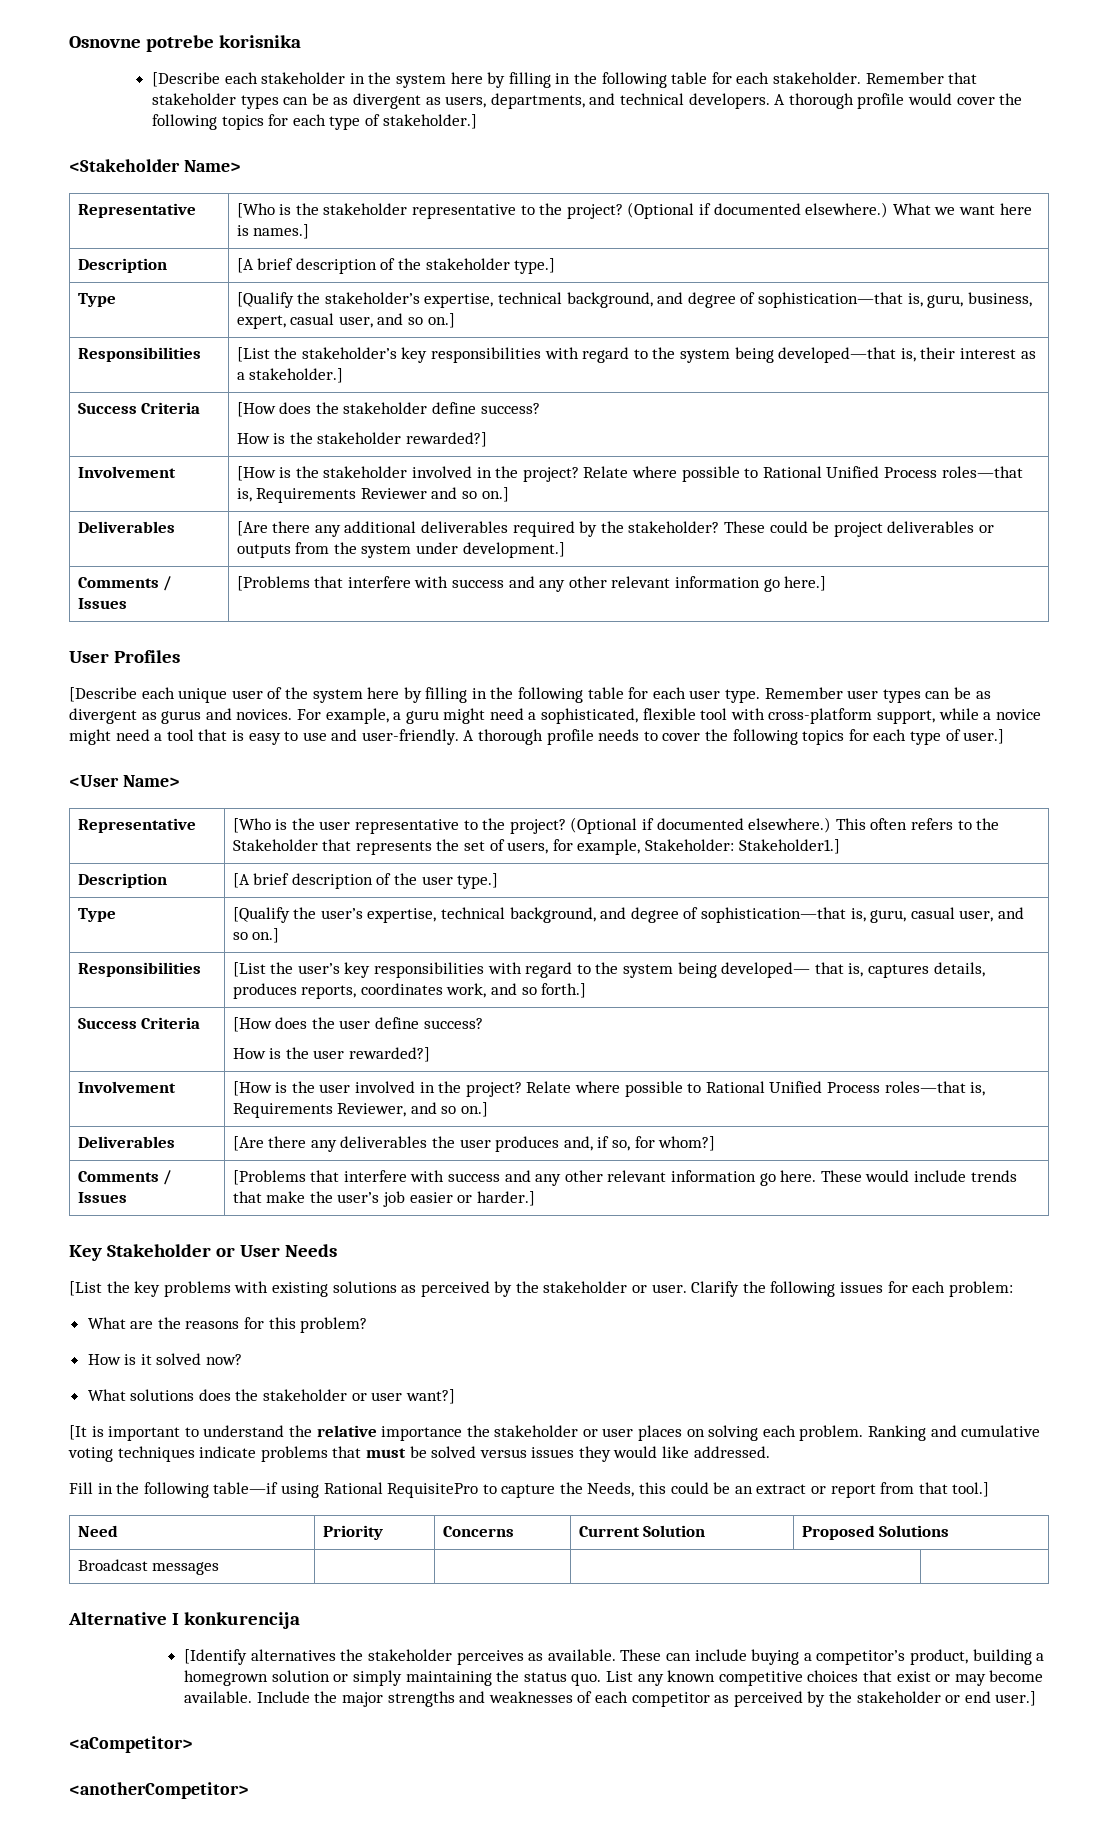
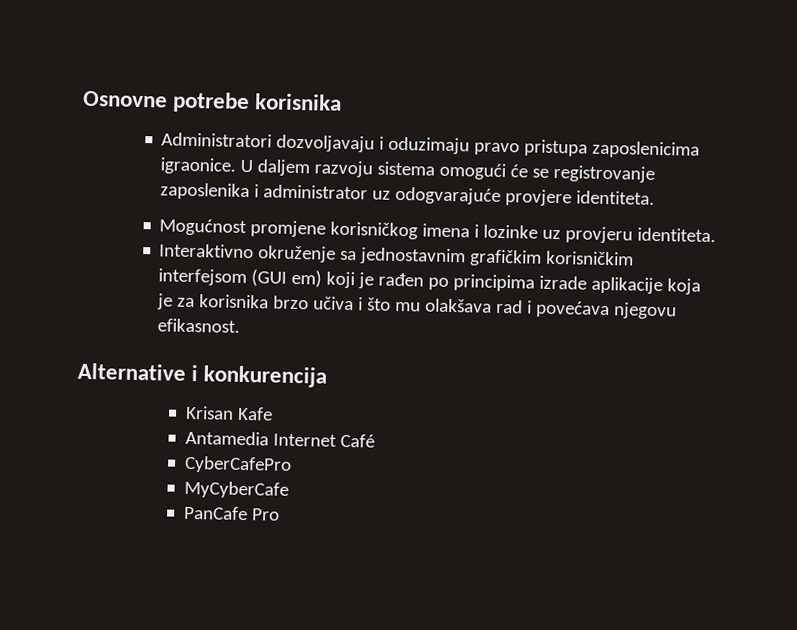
[152,72,978,88] [152,93,1023,109] [152,114,477,130] [69,159,241,172] [77,203,196,218] [236,202,1032,219] [236,224,310,239] [77,258,167,273] [236,258,556,274] [77,293,116,307] [236,292,1032,308] [236,313,455,329] [77,347,201,362] [236,347,1036,363] [236,368,344,383] [77,402,201,414] [236,402,540,417] [236,432,488,447] [77,466,176,478] [236,466,1023,482] [236,487,509,503] [77,521,175,533] [236,521,994,537] [236,542,565,558] [77,576,173,591] [77,598,127,609] [236,576,827,592] [69,650,180,663] [69,687,991,703] [69,708,1041,724] [69,729,1005,745] [69,775,180,787] [77,818,196,833] [232,817,1000,834] [232,839,840,855] [77,873,167,888] [232,873,499,889] [77,908,116,922] [232,907,1024,923] [232,928,280,943] [77,962,201,977] [232,962,985,978] [232,983,587,999] [77,1017,201,1029] [232,1017,483,1032] [232,1047,431,1062] [77,1081,176,1093] [232,1081,986,1097] [232,1102,489,1118] [77,1136,175,1148] [232,1136,716,1152] [77,1170,173,1185] [77,1192,127,1203] [232,1170,1017,1186] [232,1191,535,1207] [69,1244,337,1261] [69,1281,1013,1297] [87,1317,368,1333] [87,1353,243,1365] [87,1389,455,1404] [69,1425,1041,1441] [68,1446,770,1462] [69,1482,990,1498] [77,1525,118,1537] [322,1525,383,1540] [442,1526,514,1537] [578,1525,706,1537] [801,1525,950,1540] [77,1559,220,1575] [Describe each stakeholder in the system here by filling in the following table for each stakeholder. Remember that stakeholder types can be as divergent as users, departments, and technical developers. A thorough profile would cover the following topics for each type of stakeholder.] // <Stakeholder Name> // Representative | [Who is the stakeholder representative to the project? (Optional if documented elsewhere.) What we want here is names.] // Description | [A brief description of the stakeholder type.] // Type | [Qualify the stakeholder’s expertise, technical background, and degree of sophistication—that is, guru, business, expert, casual user, and so on.] // Responsibilities | [List the stakeholder’s key responsibilities with regard to the system being developed—that is, their interest as a stakeholder.] // Success Criteria | [How does the stakeholder define success? // How is the stakeholder rewarded?] // Involvement | [How is the stakeholder involved in the project? Relate where possible to Rational Unified Process roles—that is, Requirements Reviewer and so on.] // Deliverables | [Are there any additional deliverables required by the stakeholder? These could be project deliverables or outputs from the system under development.] // Comments / Issues | [Problems that interfere with success and any other relevant information go here.] // User Profiles // [Describe each unique user of the system here by filling in the following table for each user type. Remember user types can be as divergent as gurus and novices. For example, a guru might need a sophisticated, flexible tool with cross-platform support, while a novice might need a tool that is easy to use and user-friendly. A thorough profile needs to cover the following topics for each type of user.] // <User Name> // Representative | [Who is the user representative to the project? (Optional if documented elsewhere.) This often refers to the Stakeholder that represents the set of users, for example, Stakeholder: Stakeholder1.] // Description | [A brief description of the user type.] // Type | [Qualify the user’s expertise, technical background, and degree of sophistication—that is, guru, casual user, and so on.] // Responsibilities | [List the user’s key responsibilities with regard to the system being developed— that is, captures details, produces reports, coordinates work, and so forth.] // Success Criteria | [How does the user define success? // How is the user rewarded?] // Involvement | [How is the user involved in the project? Relate where possible to Rational Unified Process roles—that is, Requirements Reviewer, and so on.] // Deliverables | [Are there any deliverables the user produces and, if so, for whom?] // Comments / Issues | [Problems that interfere with success and any other relevant information go here. These would include trends that make the user’s job easier or harder.] // Key Stakeholder or User Needs // [List the key problems with existing solutions as perceived by the stakeholder or user. Clarify the following issues for each problem: // What are the reasons for this problem? // How is it solved now? // What solutions does the stakeholder or user want?] // [It is important to understand the relative importance the stakeholder or user places on solving each problem. Ranking and cumulative voting techniques indicate problems that must be solved versus issues they would like addressed. // Fill in the following table—if using Rational RequisitePro to capture the Needs, this could be an extract or report from that tool.] // Need | Priority | Concerns | Current Solution | Proposed Solutions // Broadcast messages | | | | -> [161,132,701,159] [160,157,656,183] [160,182,656,207] [159,218,717,244] [159,243,635,267] [158,268,702,295] [157,293,678,320] [157,318,241,333] Administratori dozvoljavaju i oduzimaju pravo pristupa zaposlenicima igraonice. U daljem razvoju sistema omogući će se registrovanje zaposlenika i administrator uz odogvarajuće provjere identiteta. // Mogućnost promjene korisničkog imena i lozinke uz provjeru identiteta. // Interaktivno okruženje sa jednostavnim grafičkim korisničkim interfejsom (GUI em) koji je rađen po principima izrade aplikacije koja je za korisnika brzo učiva i što mu olakšava rad i povećava njegovu efikasnost.
[171,1613,179,1625] I -> [191,365,199,382] i
[184,1649,1045,1665] [184,1670,1044,1686] [184,1691,1037,1707] [69,1736,193,1753] [69,1782,249,1799] [Identify alternatives the stakeholder perceives as available. These can include buying a competitor’s product, building a homegrown solution or simply maintaining the status quo. List any known competitive choices that exist or may become available. Include the major strengths and weaknesses of each competitor as perceived by the stakeholder or end user.] // <aCompetitor> // <anotherCompetitor> -> [184,405,273,421] [184,430,375,448] [183,455,292,474] [183,480,289,499] [183,505,280,521] Krisan Kafe // Antamedia Internet Café // CyberCafePro // MyCyberCafe // PanCafe Pro

